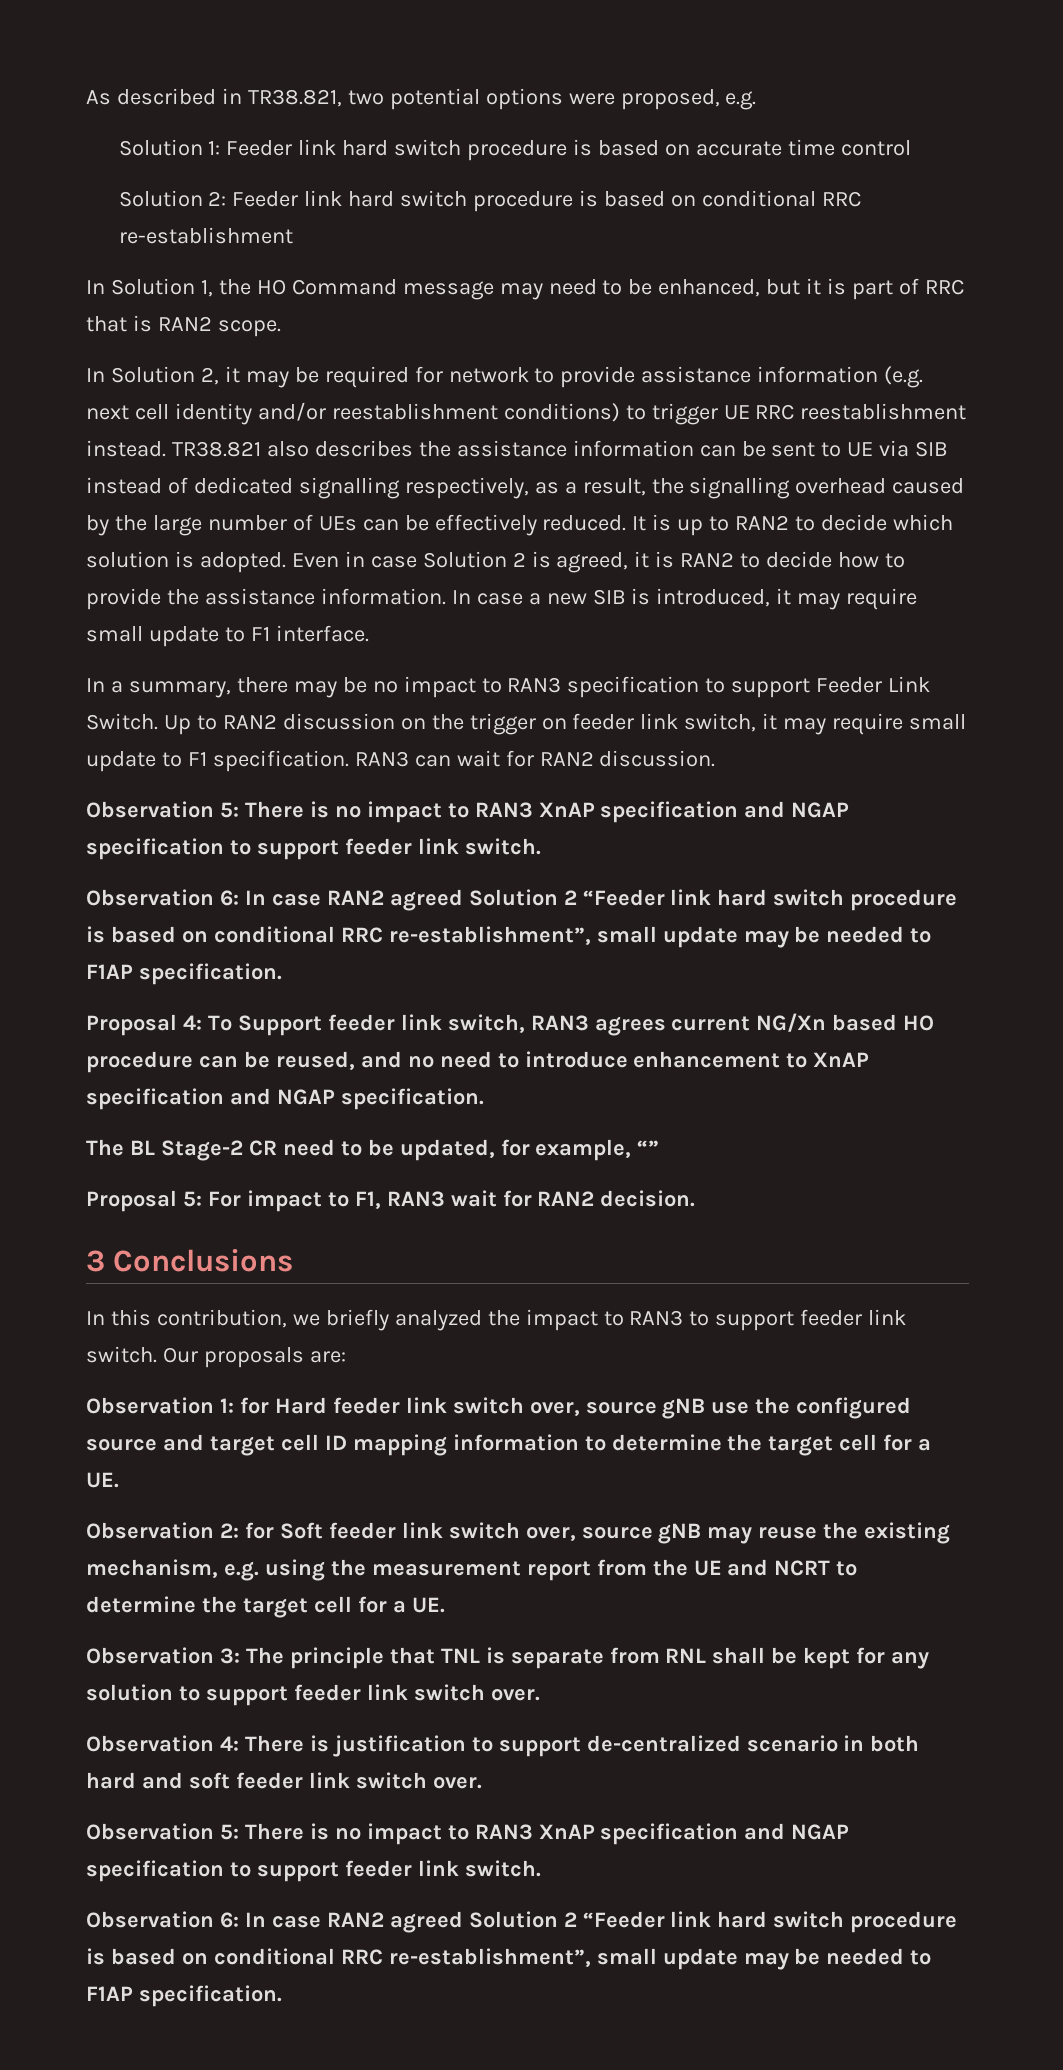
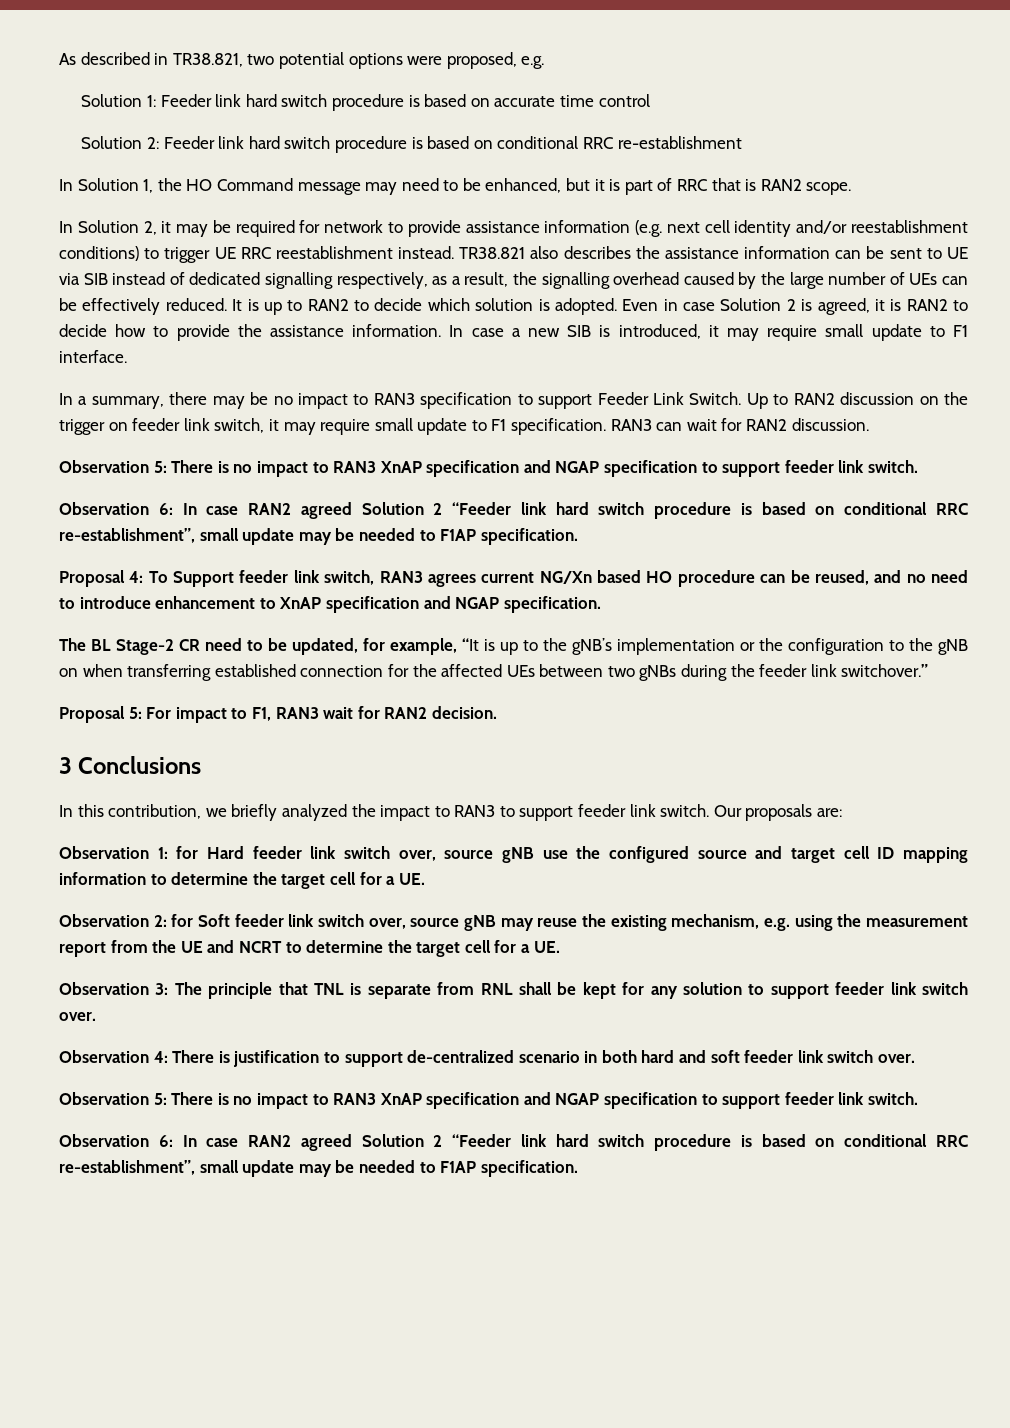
[637,1140,660,1155] “” -> [462,638,969,655] [59,664,929,681] “It is up to the gNB’s implementation or the configuration to the gNB on when transferring established connection for the affected UEs between two gNBs during the feeder link switchover.”

